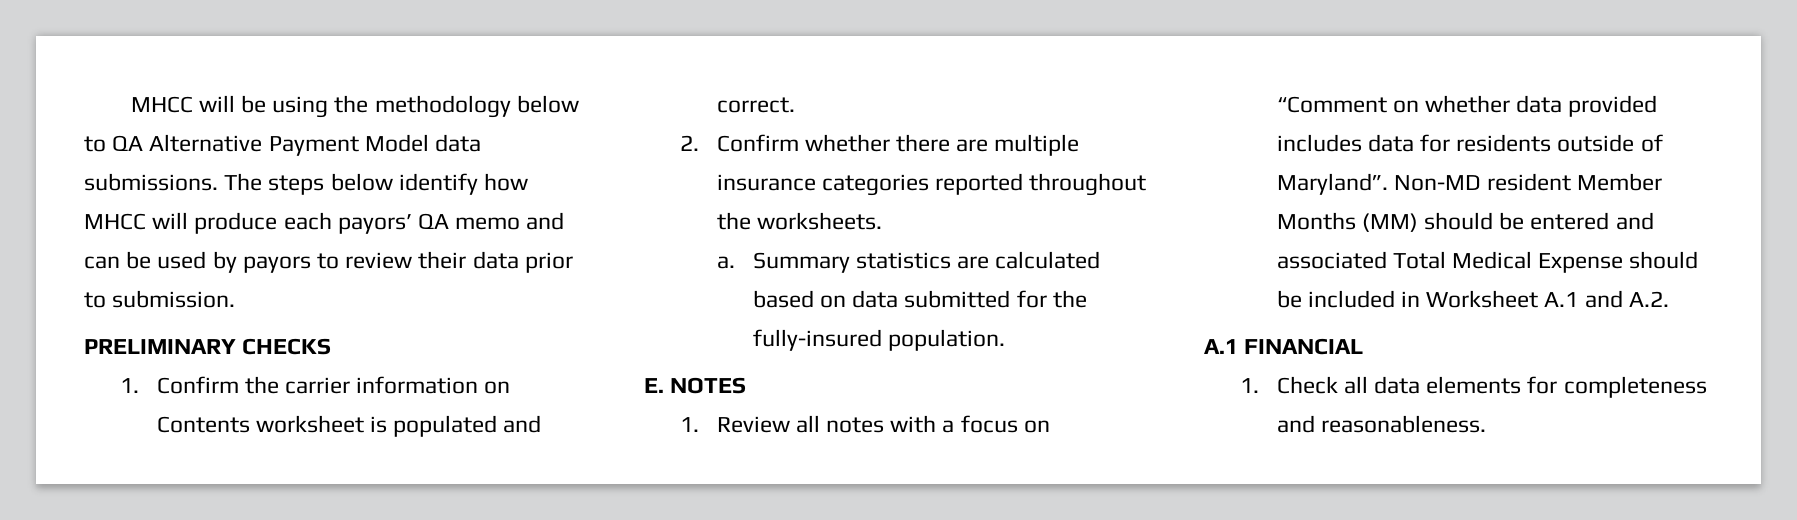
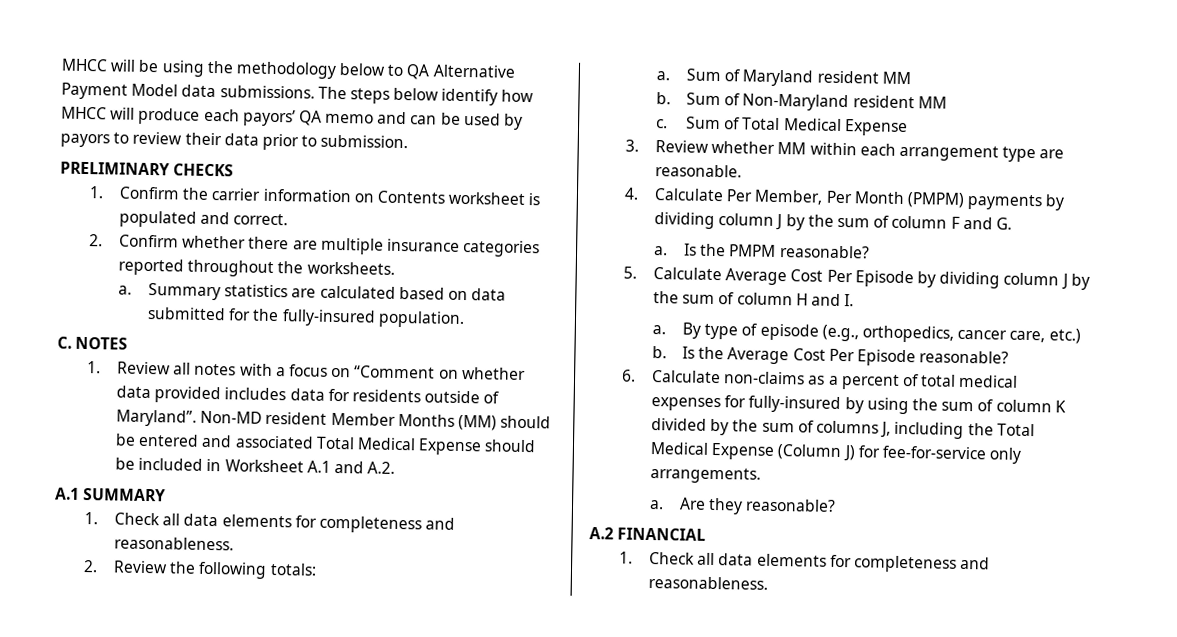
[644,378,664,393] E. -> [57,336,72,349] C.
(1238, 346) none -> [83,487,167,502] [84,512,456,534] [114,536,235,551] [83,560,317,579] [656,68,911,87] [656,92,947,112] [656,116,908,137] [625,139,1065,163] [655,164,743,178] [624,187,1066,211] [654,212,1012,231] [654,243,870,259] [623,266,1090,290] [653,291,855,307] [652,322,1081,344] [652,346,1010,367] [622,369,1019,390] [651,395,1066,415] [651,418,1035,439] [650,442,1022,464] [650,467,762,484] [649,497,837,515] [589,527,614,540] SUMMARY // 1. Check all data elements for completeness and reasonableness. // 2. Review the following totals: // a. Sum of Maryland resident MM // b. Sum of Non-Maryland resident MM // c. Sum of Total Medical Expense // 3. Review whether MM within each arrangement type are reasonable. // 4. Calculate Per Member, Per Month (PMPM) payments by dividing column J by the sum of column F and G. // a. Is the PMPM reasonable? // 5. Calculate Average Cost Per Episode by dividing column J by the sum of column H and I. // a. By type of episode (e.g., orthopedics, cancer care, etc.) // b. Is the Average Cost Per Episode reasonable? // 6. Calculate non-claims as a percent of total medical expenses for fully-insured by using the sum of column K divided by the sum of columns J, including the Total Medical Expense (Column J) for fee-for-service only arrangements. // a. Are they reasonable? // A.2

